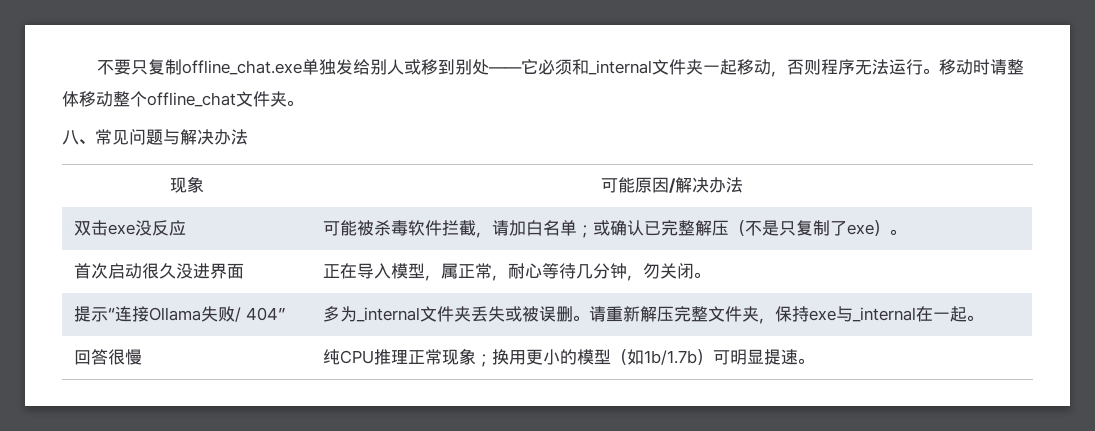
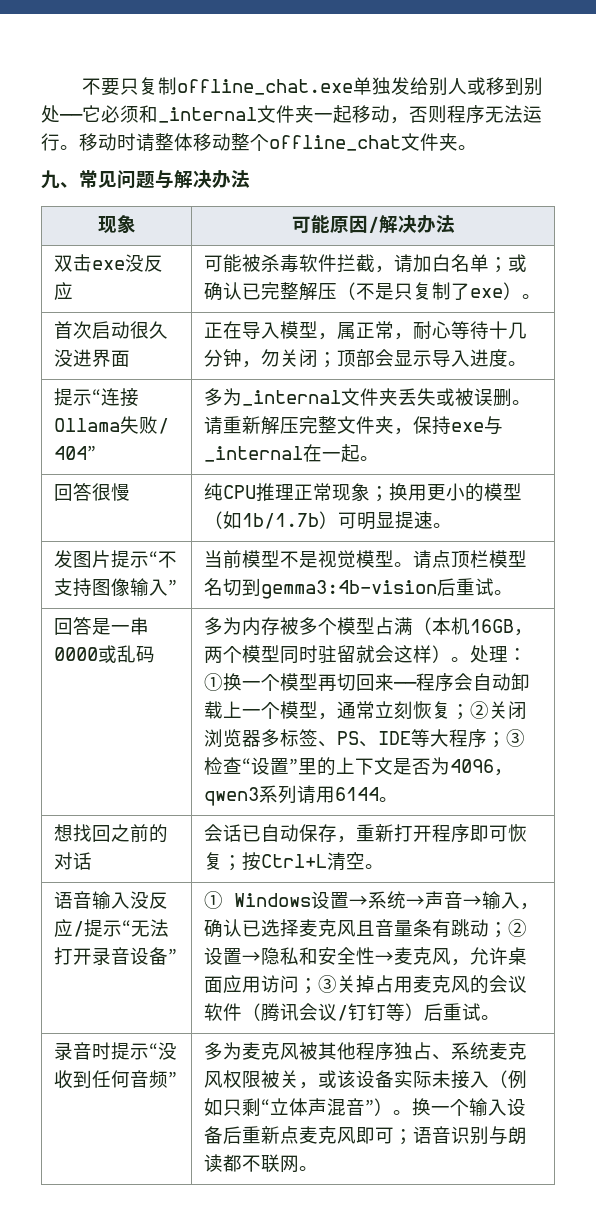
[62,129,79,145] 八 -> [41,170,60,189] 九
(576, 271) none -> [489,321,509,339] 十
(694, 271) none -> [318,349,509,368] ；顶部会显示导入进度
(814, 361) none -> [54,550,178,568] [54,578,178,597] [204,550,528,569] [204,578,514,599] [54,617,150,635] [54,645,156,663] [204,617,534,636] [204,645,528,664] [204,673,531,692] [204,701,528,720] [204,729,526,748] [204,757,514,776] [204,785,399,806] [54,824,169,843] [54,852,93,870] [204,824,528,843] [204,852,385,871] [54,891,169,910] [54,919,170,937] [54,947,178,965] [204,891,540,910] [204,919,528,938] [204,947,528,966] [204,975,528,994] [204,1003,501,1022] [54,1042,178,1060] [54,1070,178,1089] [204,1042,528,1061] [204,1070,528,1089] [204,1098,527,1117] [204,1126,528,1145] [204,1154,319,1173] // 发图片提示“不支持图像输入” | 当前模型不是视觉模型。请点顶栏模型名切到gemma3:4b-vision后重试。 // 回答是一串0000或乱码 | 多为内存被多个模型占满（本机16GB，两个模型同时驻留就会这样）。处理：①换一个模型再切回来——程序会自动卸载上一个模型，通常立刻恢复；②关闭浏览器多标签、PS、IDE等大程序；③检查“设置”里的上下文是否为4096，qwen3系列请用6144。 // 想找回之前的对话 | 会话已自动保存，重新打开程序即可恢复；按Ctrl+L清空。 // 语音输入没反应/提示“无法打开录音设备” | ① Windows设置→系统→声音→输入，确认已选择麦克风且音量条有跳动；②设置→隐私和安全性→麦克风，允许桌面应用访问；③关掉占用麦克风的会议软件（腾讯会议/钉钉等）后重试。 // 录音时提示“没收到任何音频” | 多为麦克风被其他程序独占、系统麦克风权限被关，或该设备实际未接入（例如只剩“立体声混音”）。换一个输入设备后重新点麦克风即可；语音识别与朗读都不联网。

